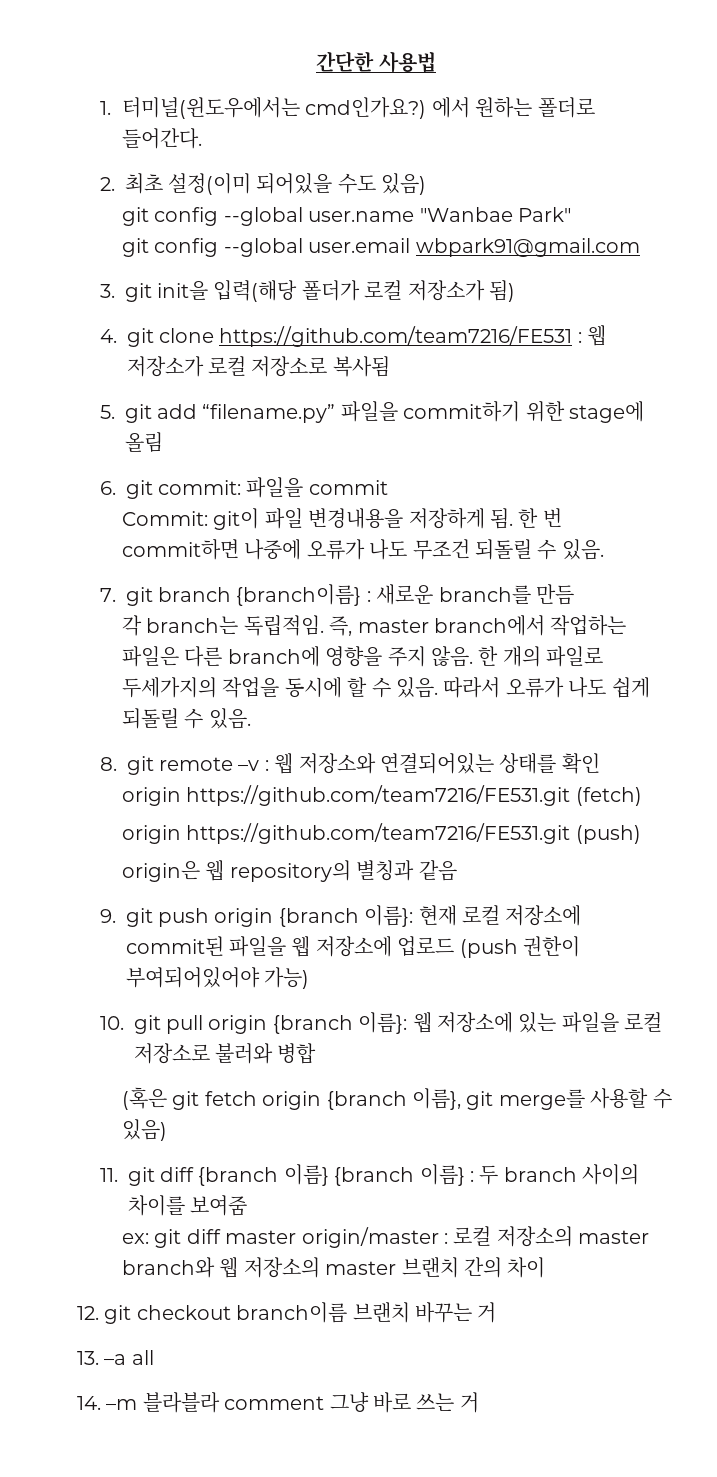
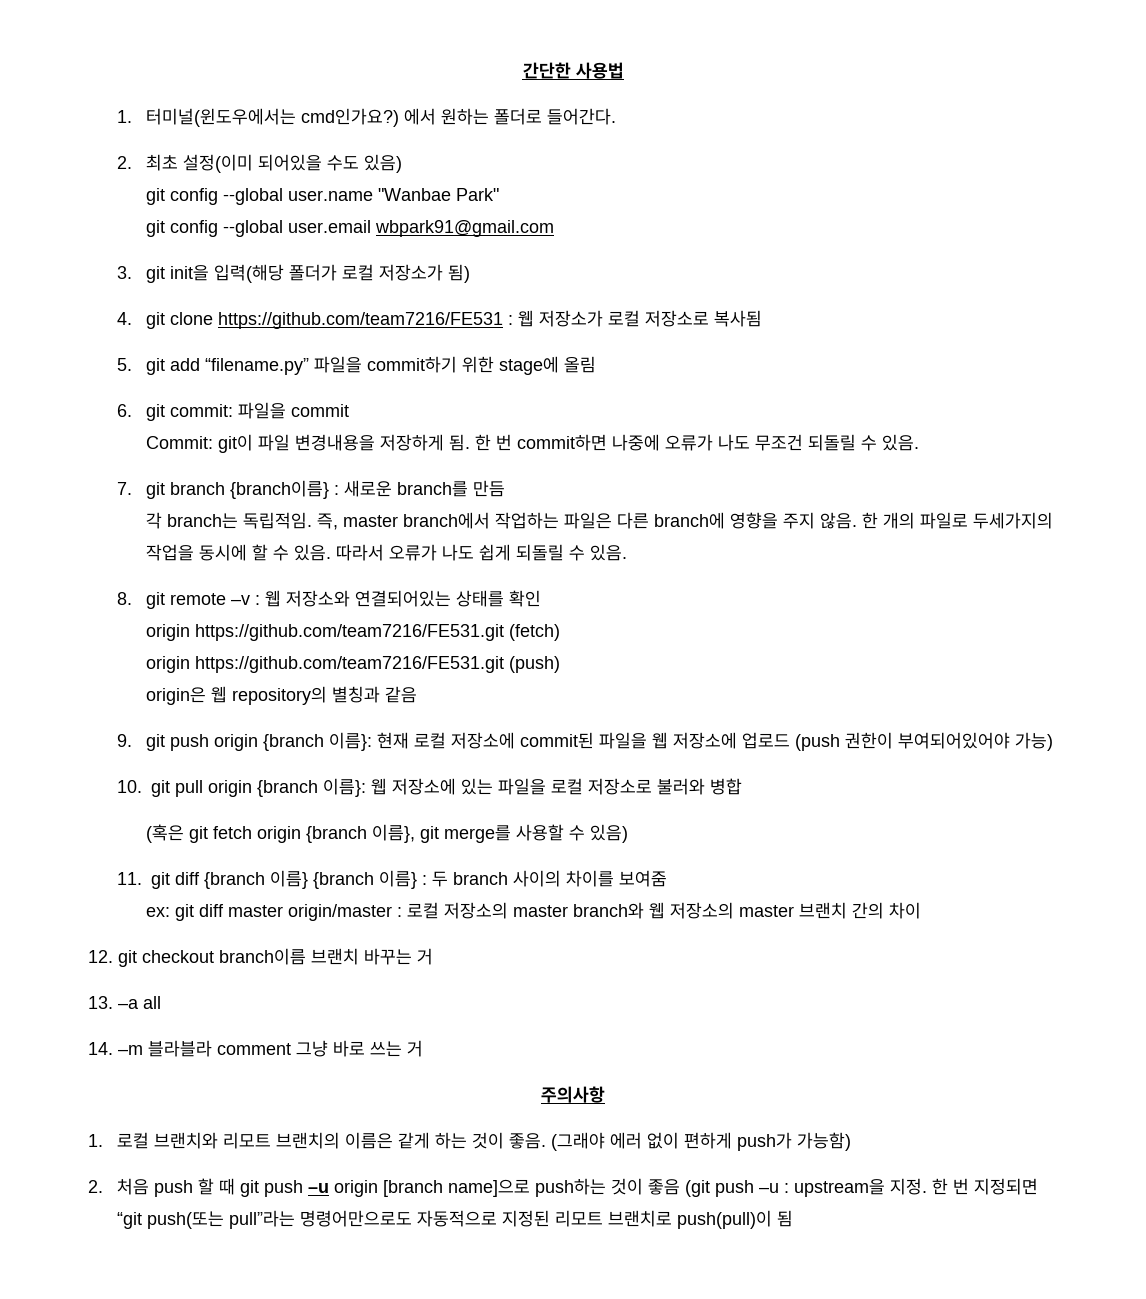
(479, 1402) none -> [541,1086,605,1103] [88,1132,852,1151] [88,1178,1039,1197] [117,1210,794,1229] // 주의사항 // 1. 로컬 브랜치와 리모트 브랜치의 이름은 같게 하는 것이 좋음. (그래야 에러 없이 편하게 push가 가능함) // 2. 처음 push 할 때 git push –u origin [branch name]으로 push하는 것이 좋음 (git push –u : upstream을 지정. 한 번 지정되면 “git push(또는 pull”라는 명령어만으로도 자동적으로 지정된 리모트 브랜치로 push(pull)이 됨

